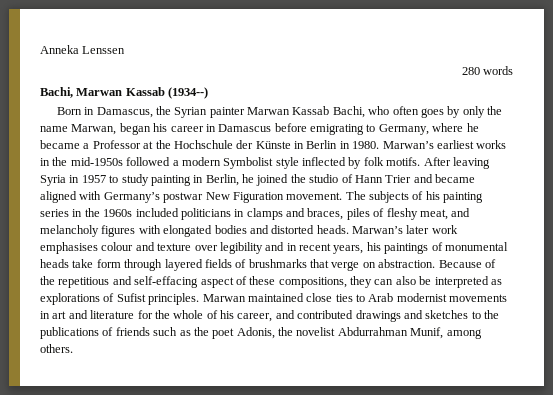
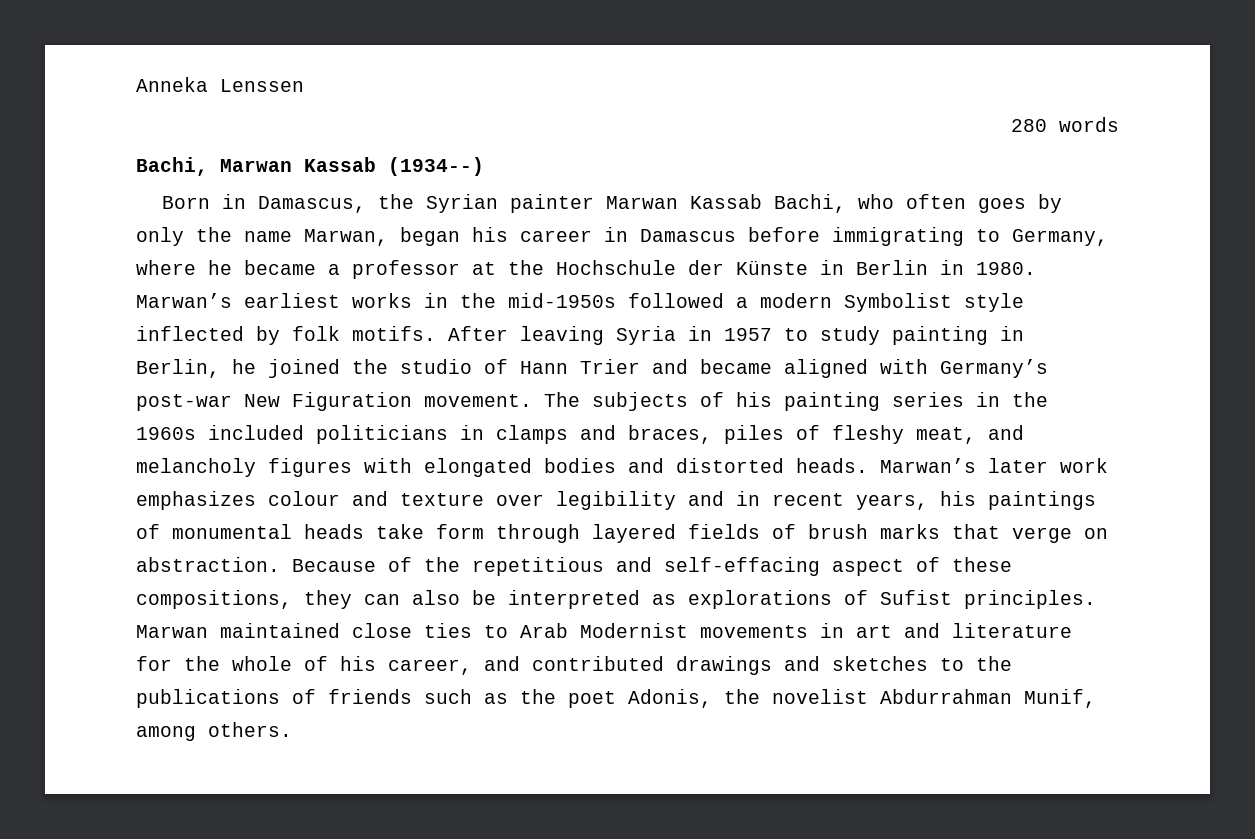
[310,124,364,135] emigrating -> [832,227,964,246] immigrating
[92,140,141,149] Professor -> [352,260,460,279] professor
[163,192,204,203] postwar -> [136,394,232,411] post-war
[40,242,98,254] emphasises -> [136,491,256,510] emphasizes
[248,259,307,268] brushmarks -> [808,524,940,539] brush marks
[396,293,447,302] modernist -> [580,623,688,638] Modernist

